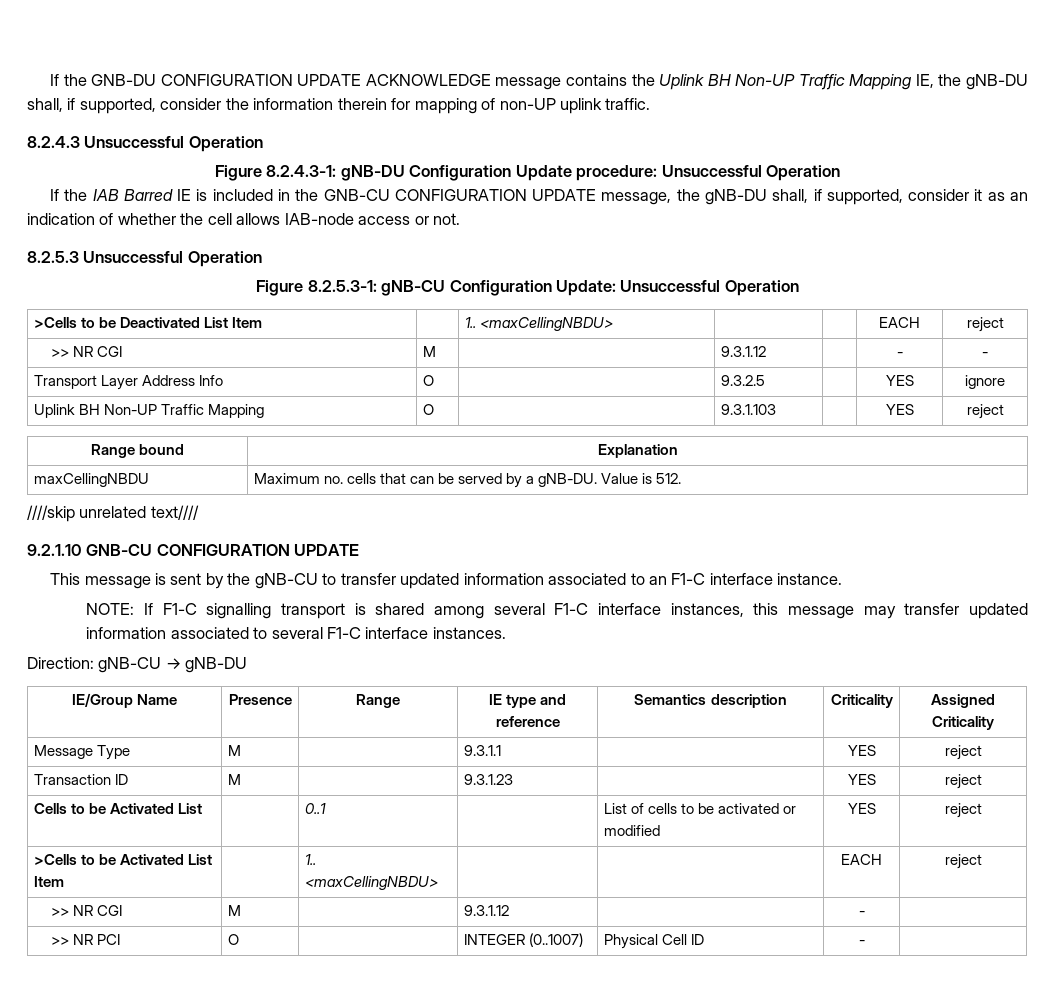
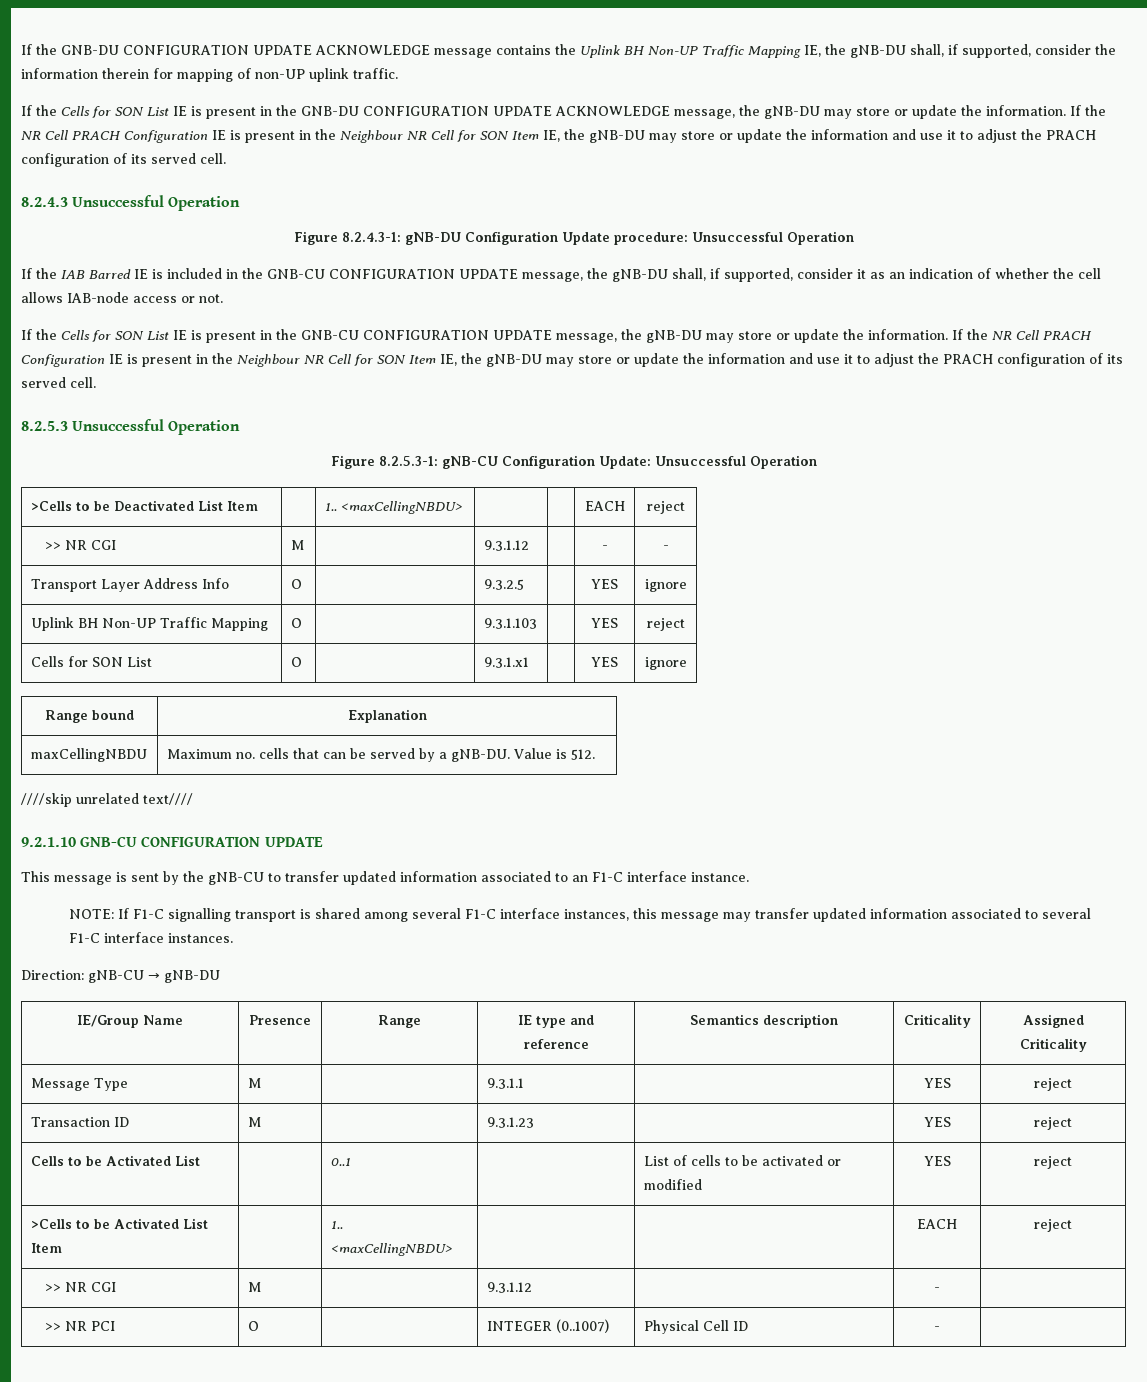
(651, 104) none -> [21,105,1106,119] [21,129,1096,143] [21,153,226,167] // If the Cells for SON List IE is present in the GNB-DU CONFIGURATION UPDATE ACKNOWLEDGE message, the gNB-DU may store or update the information. If the NR Cell PRACH Configuration IE is present in the Neighbour NR Cell for SON Item IE, the gNB-DU may store or update the information and use it to adjust the PRACH configuration of its served cell.
(461, 219) none -> [21,329,1092,343] [21,353,1123,367] [21,377,96,388] // If the Cells for SON List IE is present in the GNB-CU CONFIGURATION UPDATE message, the gNB-DU may store or update the information. If the NR Cell PRACH Configuration IE is present in the Neighbour NR Cell for SON Item IE, the gNB-DU may store or update the information and use it to adjust the PRACH configuration of its served cell.
(1004, 411) none -> [30,656,152,667] [290,657,302,667] [483,657,529,668] [591,657,618,667] [644,657,687,670] // Cells for SON List | O | | 9.3.1.x1 | | YES | ignore

